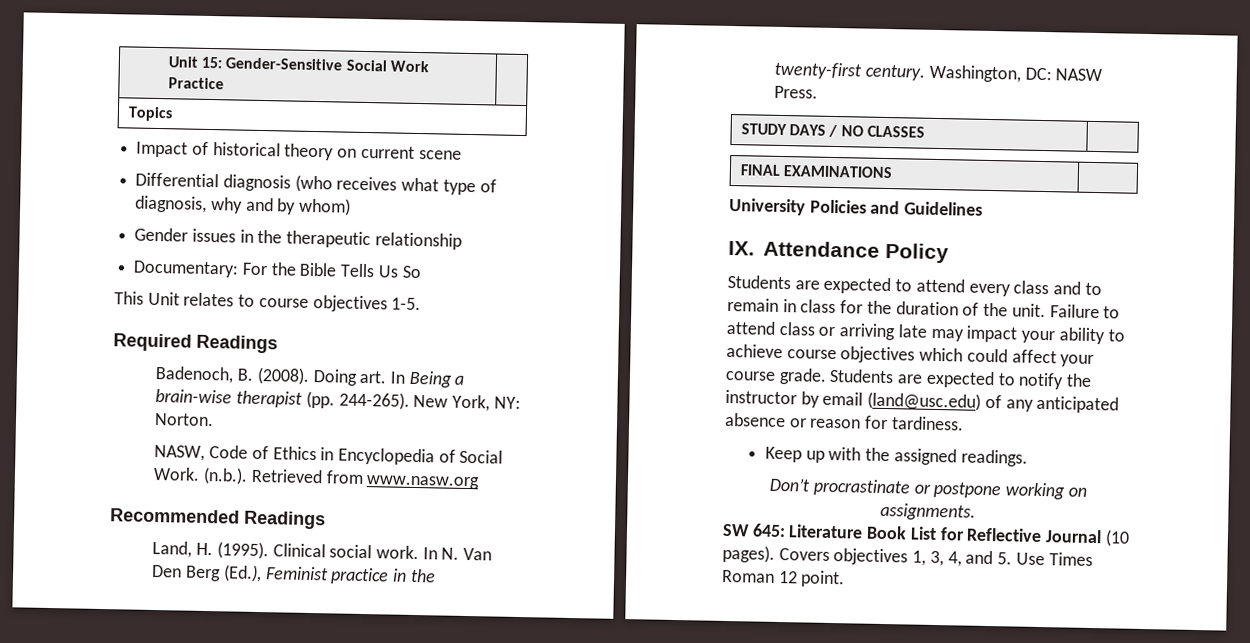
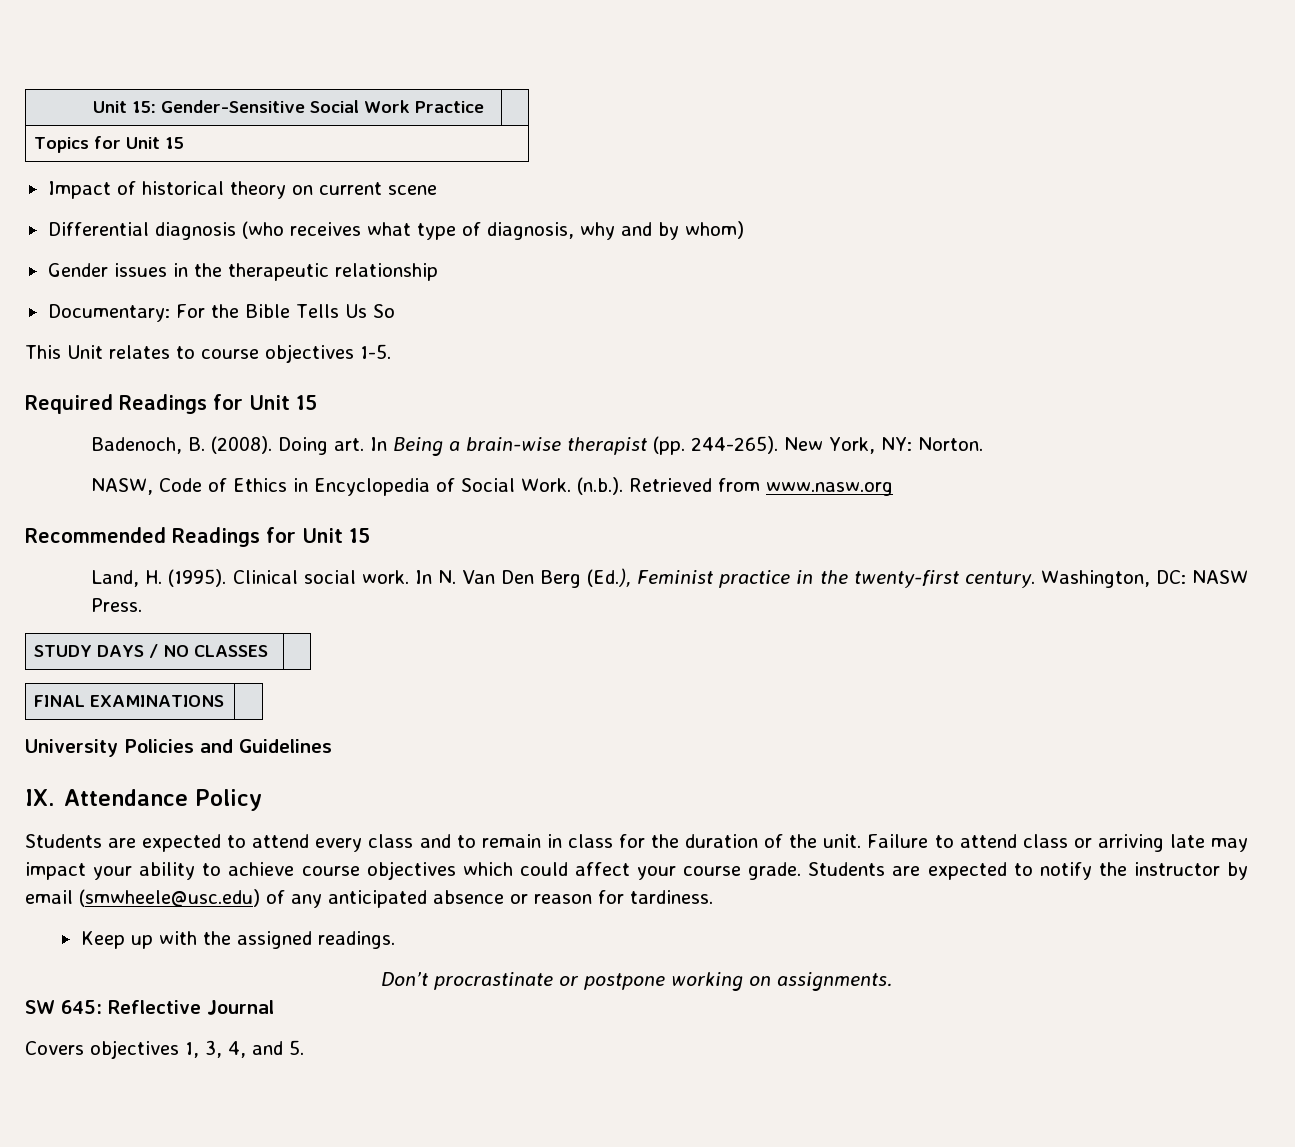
(173, 114) none -> [93,136,184,149] for Unit 15
(278, 344) none -> [213,394,317,410] for Unit 15
(326, 520) none -> [266,527,370,543] for Unit 15
[867,391,982,411] (land@usc.edu) -> [79,889,260,907] (smwheele@usc.edu)
[788,524,965,541] Literature Book List for -> (102, 1007) none
[1104,529,1130,547] [722,544,775,563] (10 pages). -> (274, 1007) //
[1015,552,1093,567] [722,569,846,588] Use Times Roman 12 point. -> (304, 1047) none

